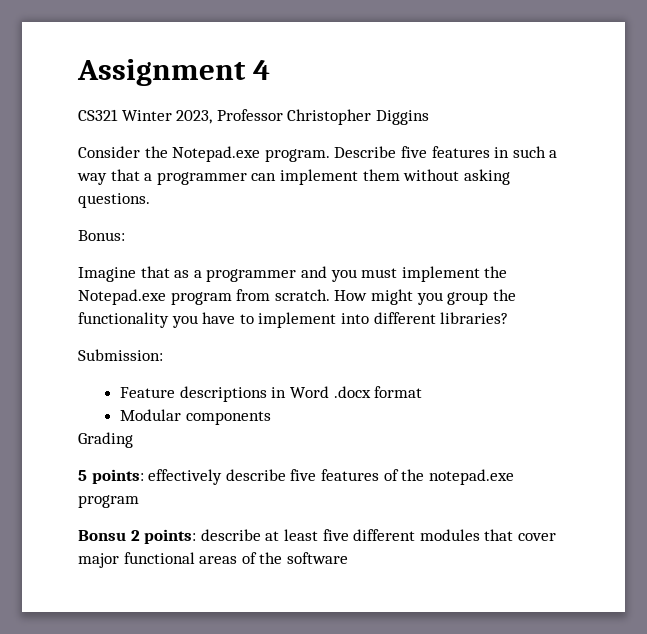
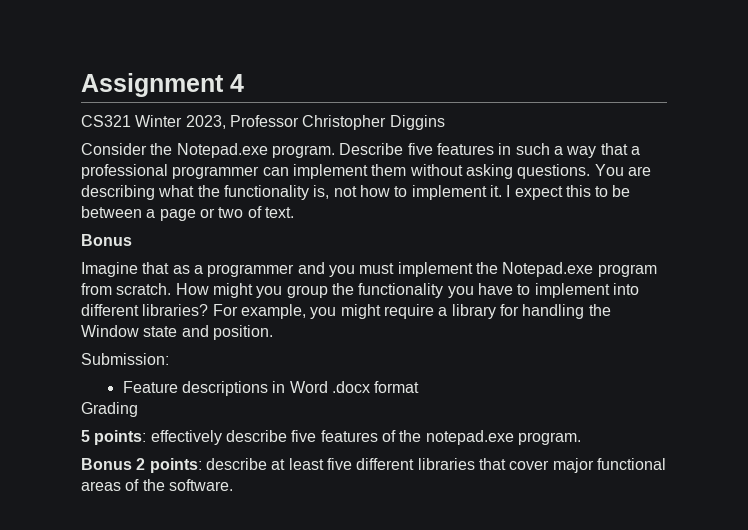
(153, 177) none -> [81,164,168,179] professional
[78,230,125,241] // Bonus: -> [594,164,651,176] [81,185,631,200] [81,206,294,221] [81,234,132,246] You are describing what the functionality is, not how to implement it. I expect this to be between a page or two of text. // Bonus
(509, 318) none -> [212,304,611,319] [81,325,273,340] For example, you might require a library for handling the Window state and position.
[120,409,271,425] // Modular components -> (420, 387) none
[78,495,139,508] [78,530,126,541] program // Bonsu -> [517,432,581,445] [81,458,132,470] program. // Bonus
[419,529,480,541] modules -> [417,458,475,470] libraries
[286,552,348,564] software -> [168,479,233,491] software.

